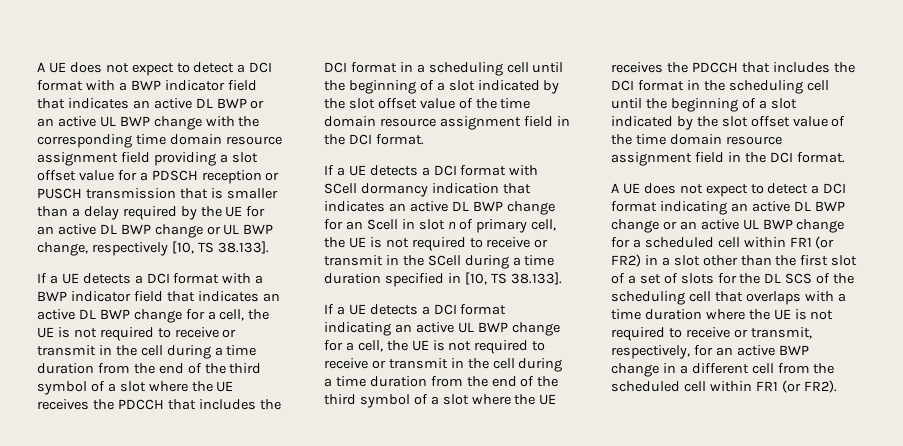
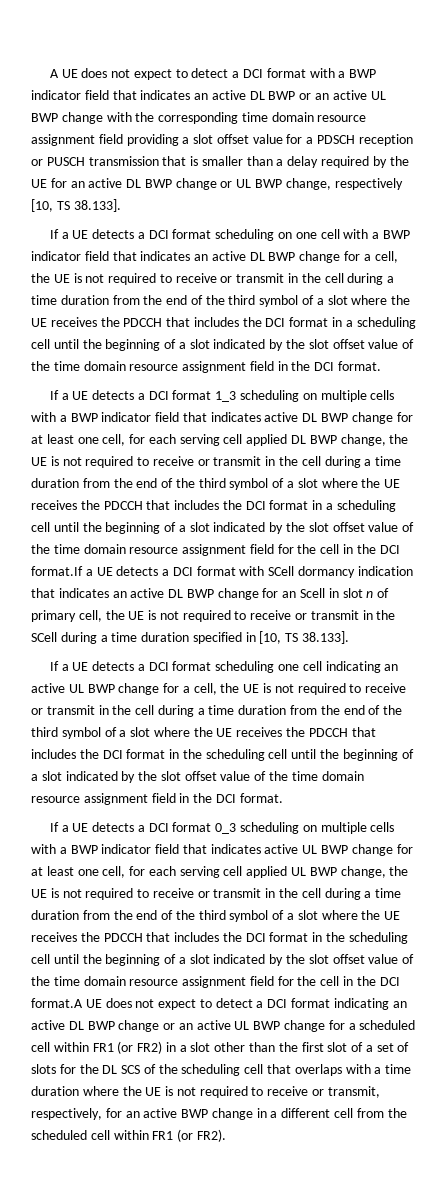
(220, 278) none -> [215,229,340,241] scheduling on one cell
(507, 170) none -> [215,390,395,402] [31,412,413,424] [31,434,409,446] [31,456,402,468] [31,478,401,490] [31,500,396,512] [31,522,415,534] [31,544,400,556] [31,566,236,576] 1_3 scheduling on multiple cells with a BWP indicator field that indicates active DL BWP change for at least one cell, for each serving cell applied DL BWP change, the UE is not required to receive or transmit in the cell during a time duration from the end of the third symbol of a slot where the UE receives the PDCCH that includes the DCI format in a scheduling cell until the beginning of a slot indicated by the slot offset value of the time domain resource assignment field for the cell in the DCI format.If a UE detects a DCI format
(507, 309) none -> [215,661,322,673] scheduling one cell
[611,183,619,193] A -> [49,822,395,834] [31,844,413,856] [31,866,409,878] [31,888,402,900] [31,910,401,922] [31,932,408,944] [31,954,415,966] [31,976,400,988] [31,998,83,1008] If a UE detects a DCI format 0_3 scheduling on multiple cells with a BWP indicator field that indicates active UL BWP change for at least one cell, for each serving cell applied UL BWP change, the UE is not required to receive or transmit in the cell during a time duration from the end of the third symbol of a slot where the UE receives the PDCCH that includes the DCI format in the scheduling cell until the beginning of a slot indicated by the slot offset value of the time domain resource assignment field for the cell in the DCI format.A

